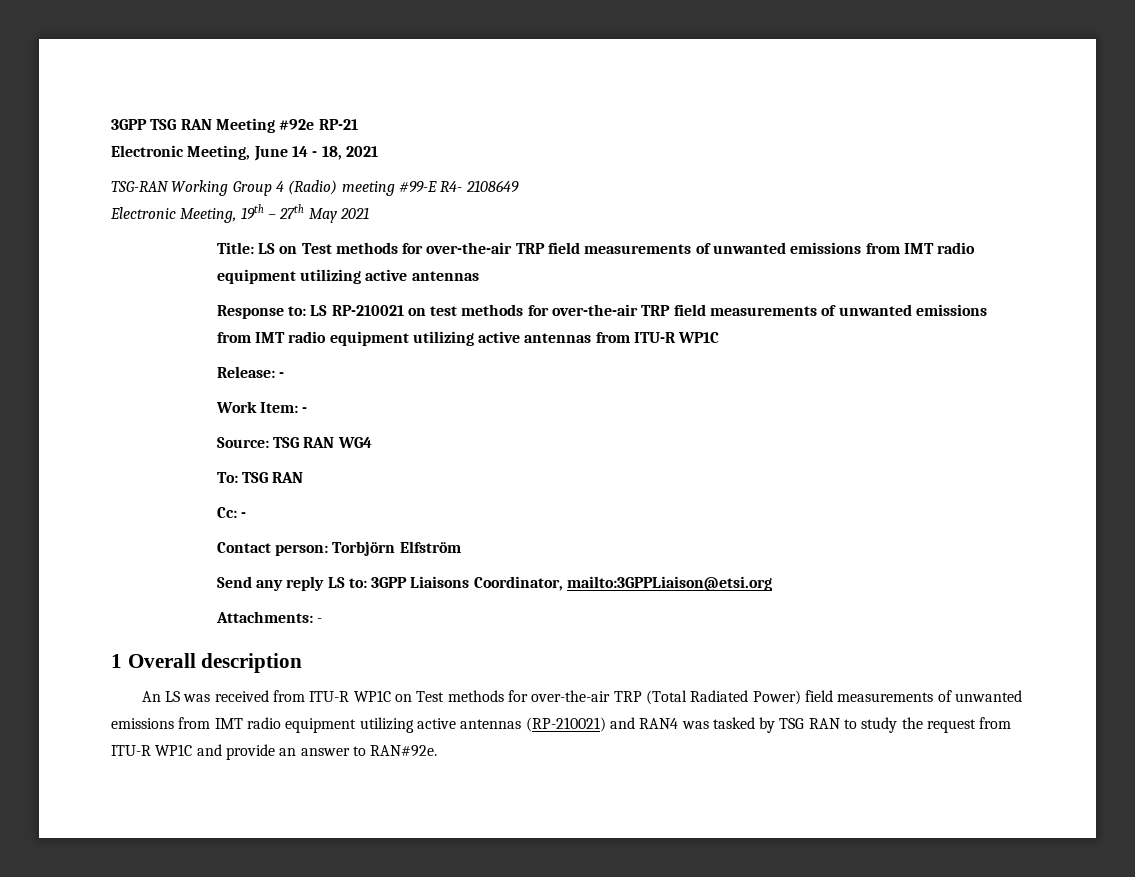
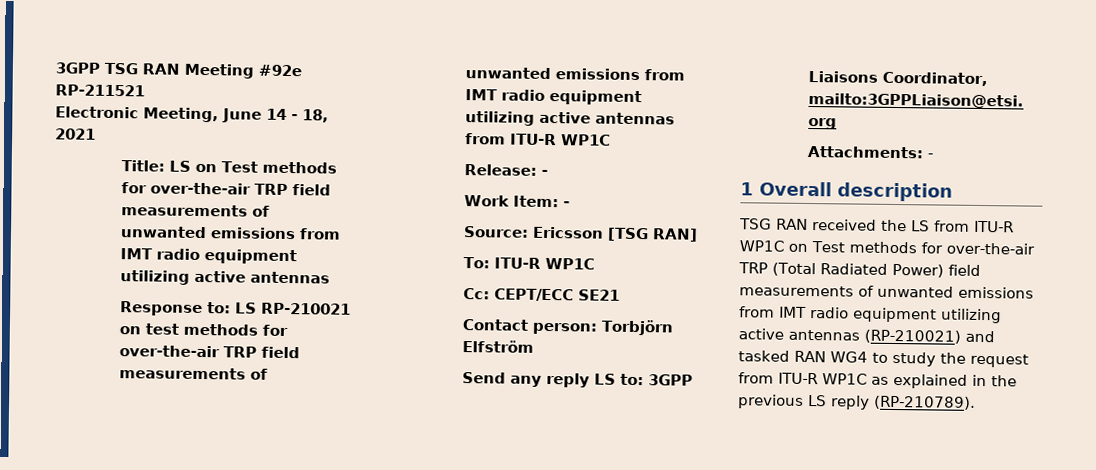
[318,119,358,130] RP-21 -> [55,84,145,97] RP-211521
[111,180,519,196] [110,204,369,223] // TSG-RAN Working Group 4 (Radio) meeting #99-E R4- 2108649 // Electronic Meeting, 19th – 27th May 2021 -> (96, 134) none
[272,437,372,448] TSG RAN WG4 -> [532,226,699,242] Ericsson [TSG RAN]
[241,472,304,483] TSG RAN -> [494,257,596,270] ITU-R WP1C
[240,512,246,518] - -> [494,288,621,302] CEPT/ECC SE21
[141,690,269,702] An LS was received -> [739,218,930,232] TSG RAN received the LS
[639,717,840,733] RAN4 was tasked by TSG RAN -> [738,350,868,363] tasked RAN WG4
[196,744,438,760] and provide an answer to RAN#92e. -> [871,373,1017,389] [738,394,976,410] as explained in the previous LS reply (RP-210789).

